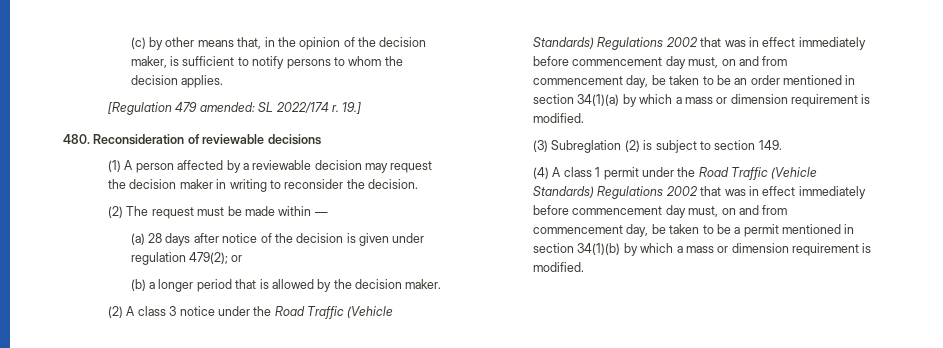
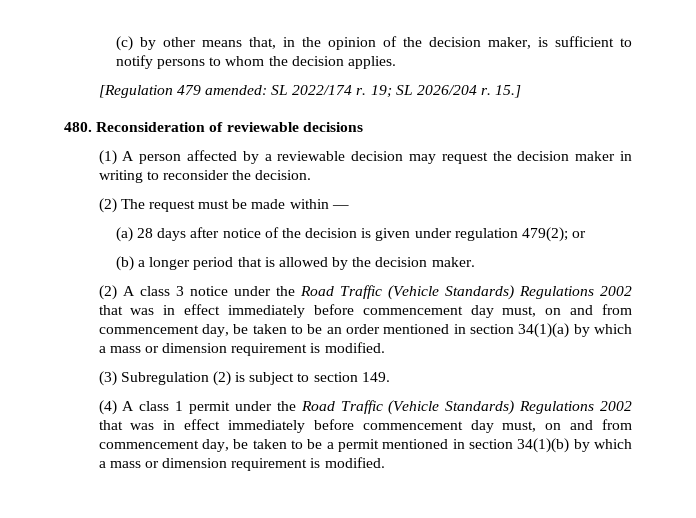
[342,102,362,114] 19.] -> [370,85,522,98] 19; SL 2026/204 r. 15.]
[551,140,622,153] Subreglation -> [120,372,209,385] Subregulation

